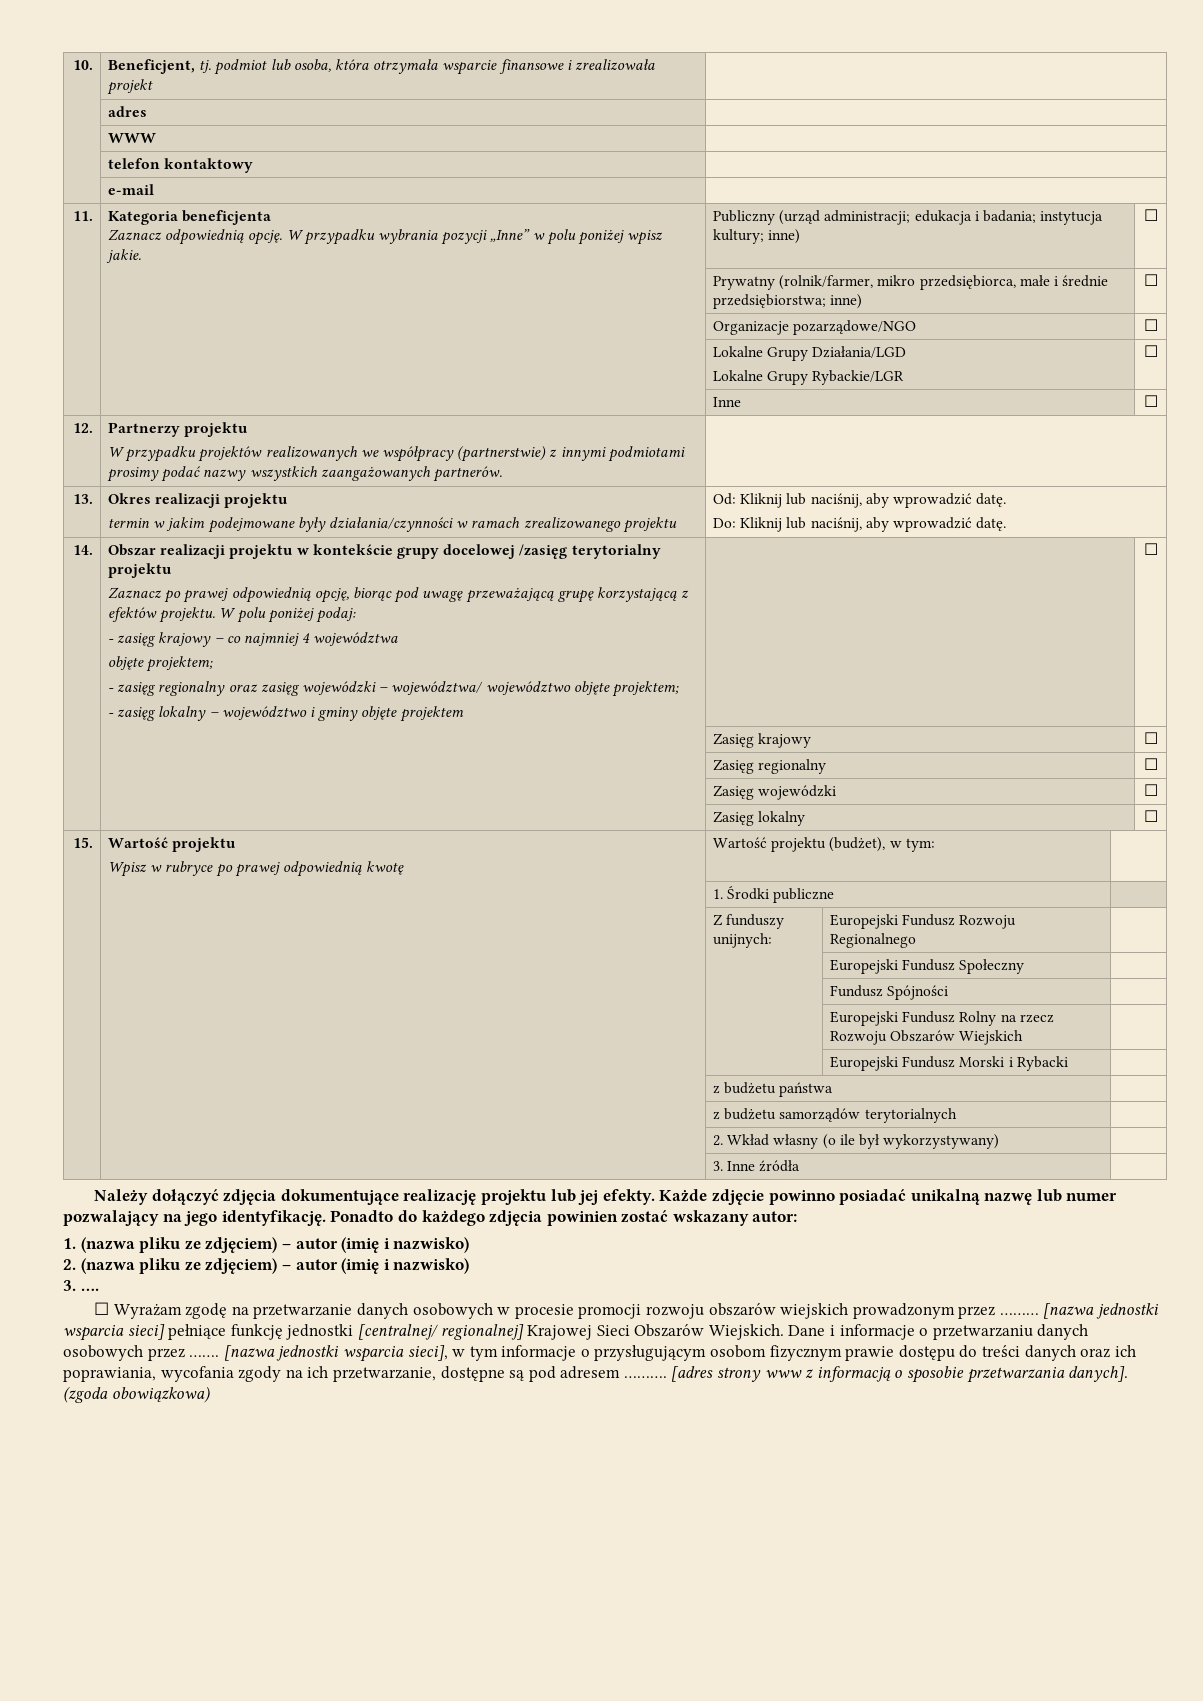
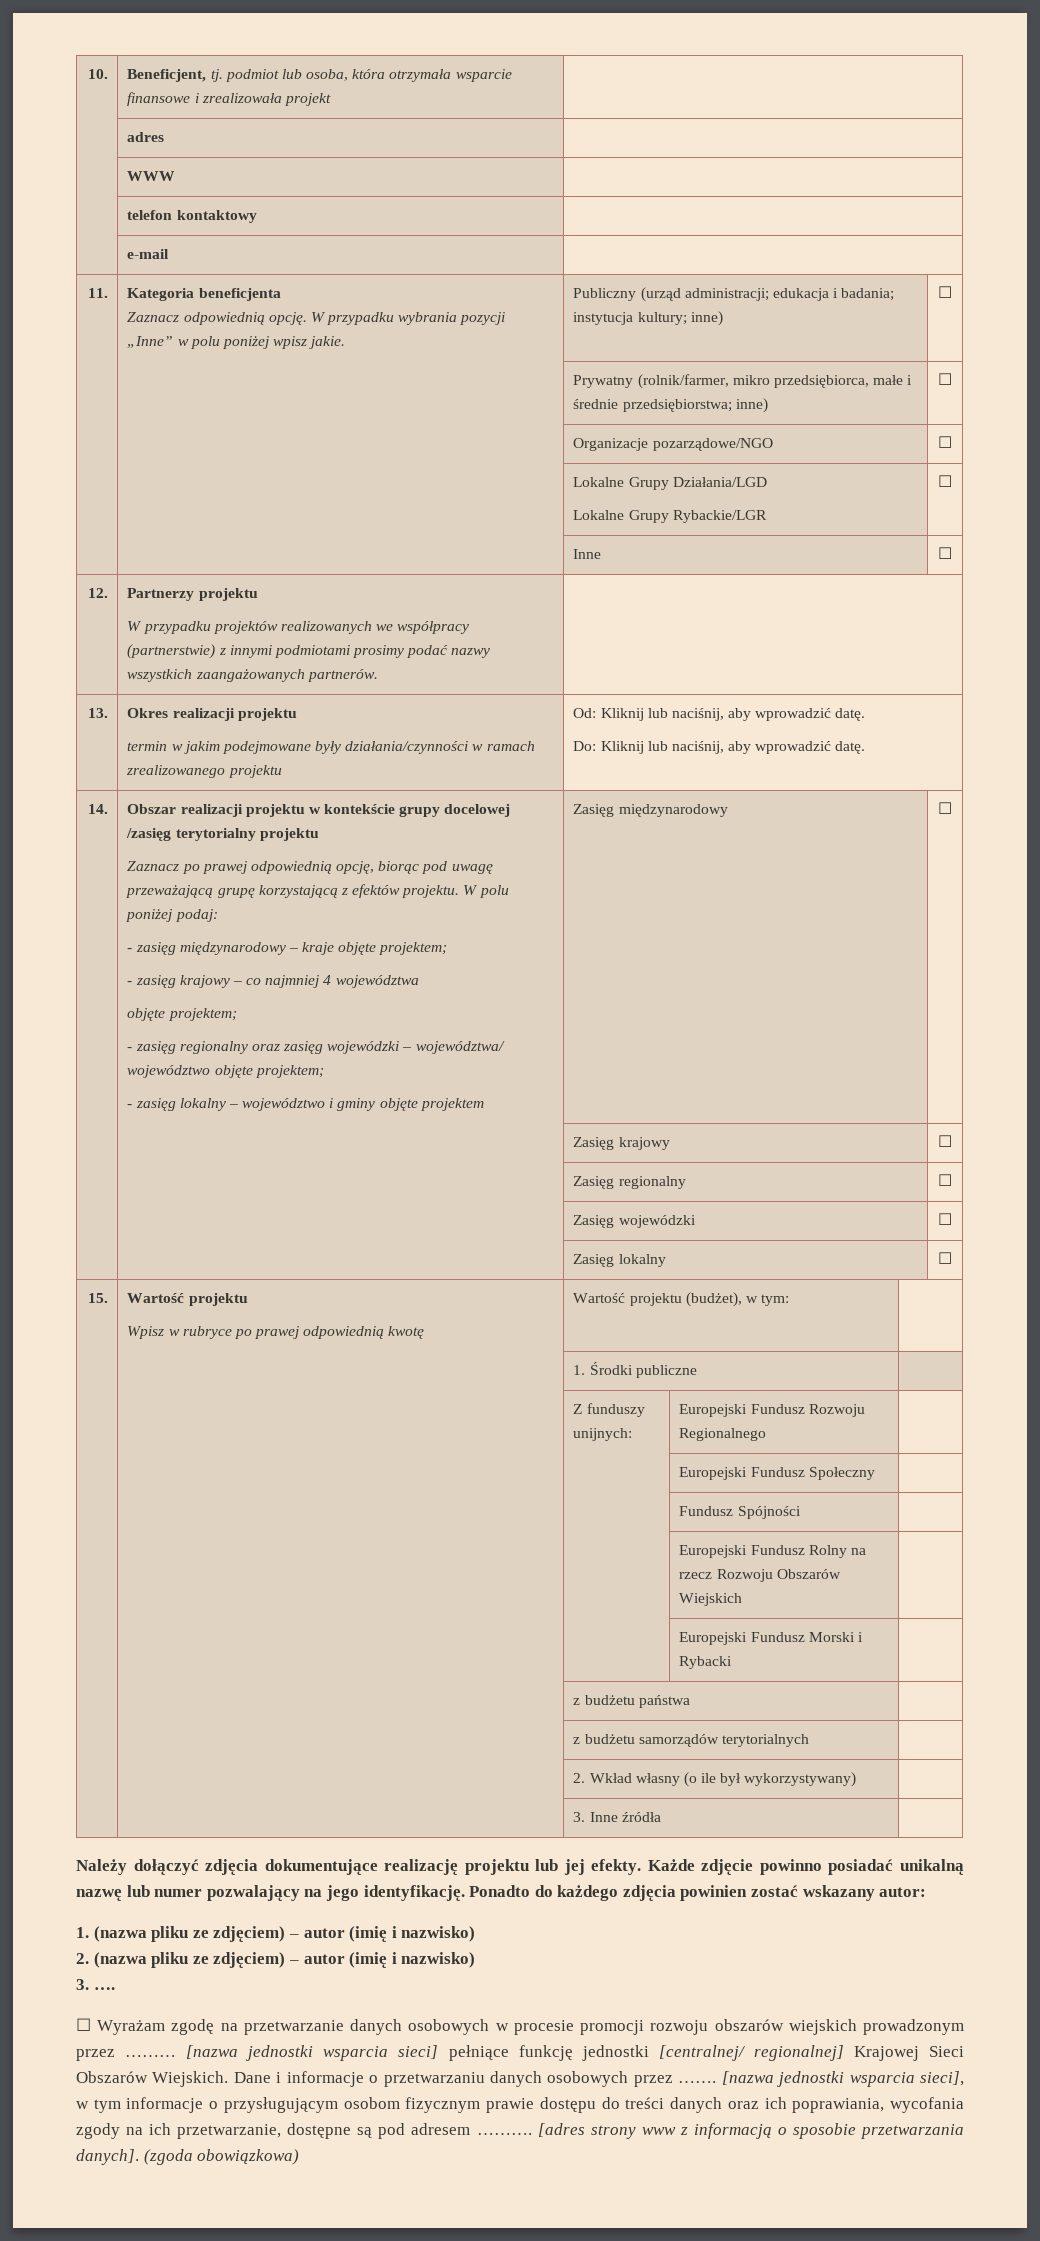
(356, 615) none -> [127,942,448,955] // - zasięg międzynarodowy – kraje objęte projektem;
(464, 714) none -> [573,804,728,817] Zasięg międzynarodowy

